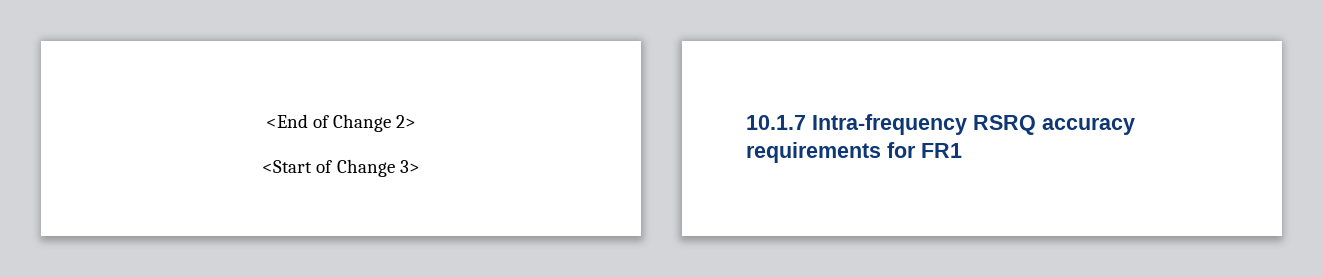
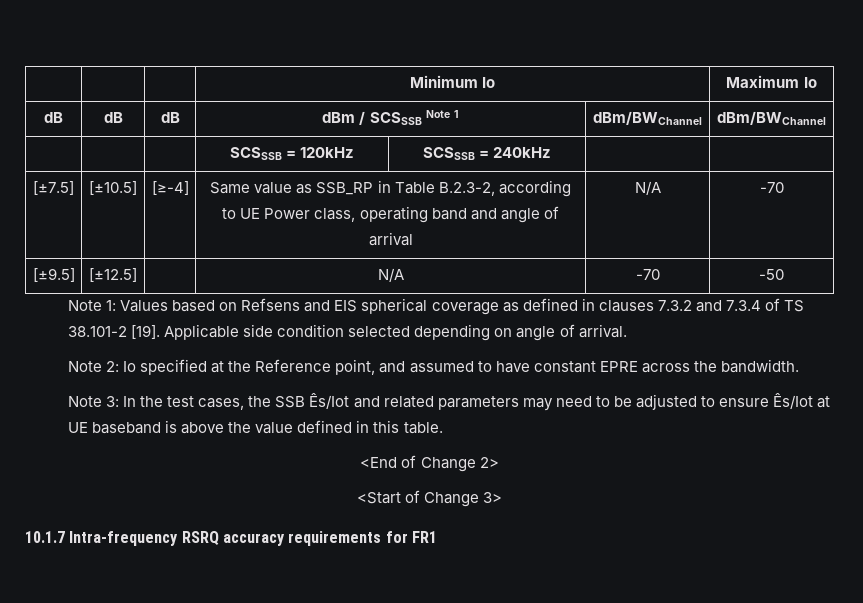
(265, 121) none -> [409,75,496,88] [726,75,817,88] [44,112,63,123] [103,112,123,123] [160,112,180,123] [322,110,459,125] [593,111,702,125] [717,111,826,125] [229,147,355,160] [422,147,552,160] [33,181,74,195] [89,181,137,195] [151,181,189,195] [210,180,571,197] [222,206,559,223] [368,232,413,246] [634,181,661,195] [759,182,784,193] [32,268,75,282] [89,268,137,282] [377,268,404,282] [635,269,660,280] [759,269,784,280] [68,298,804,315] [68,324,627,341] [68,359,799,375] [68,392,831,411] [68,420,443,434] | | | Minimum Io | Maximum Io // dB | dB | dB | dBm / SCSSSB Note 1 | dBm/BWChannel | dBm/BWChannel // | | | SCSSSB = 120kHz | SCSSSB = 240kHz | | // [±7.5] | [±10.5] | [≥-4] | Same value as SSB_RP in Table B.2.3-2, according to UE Power class, operating band and angle of arrival | N/A | -70 // [±9.5] | [±12.5] | | N/A | -70 | -50 // Note 1: Values based on Refsens and EIS spherical coverage as defined in clauses 7.3.2 and 7.3.4 of TS 38.101-2 [19]. Applicable side condition selected depending on angle of arrival. // Note 2: Io specified at the Reference point, and assumed to have constant EPRE across the bandwidth. // Note 3: In the test cases, the SSB Ês/Iot and related parameters may need to be adjusted to ensure Ês/Iot at UE baseband is above the value defined in this table. //

